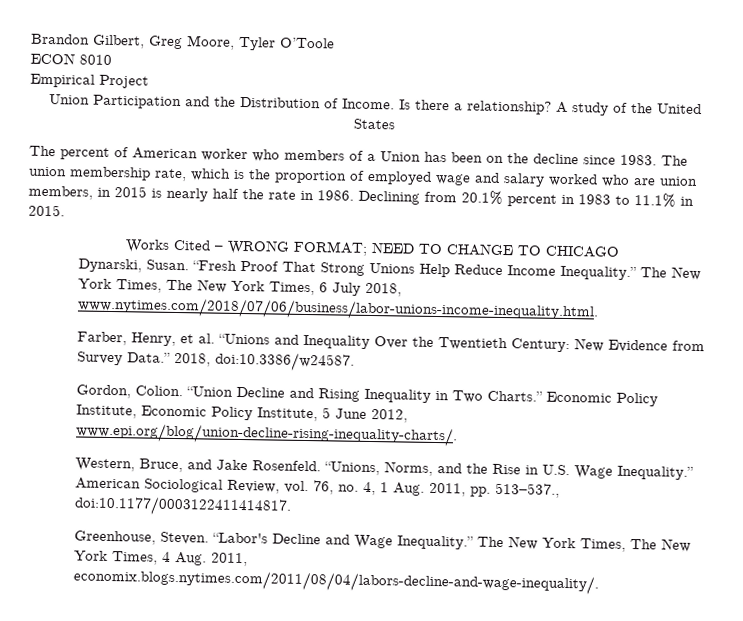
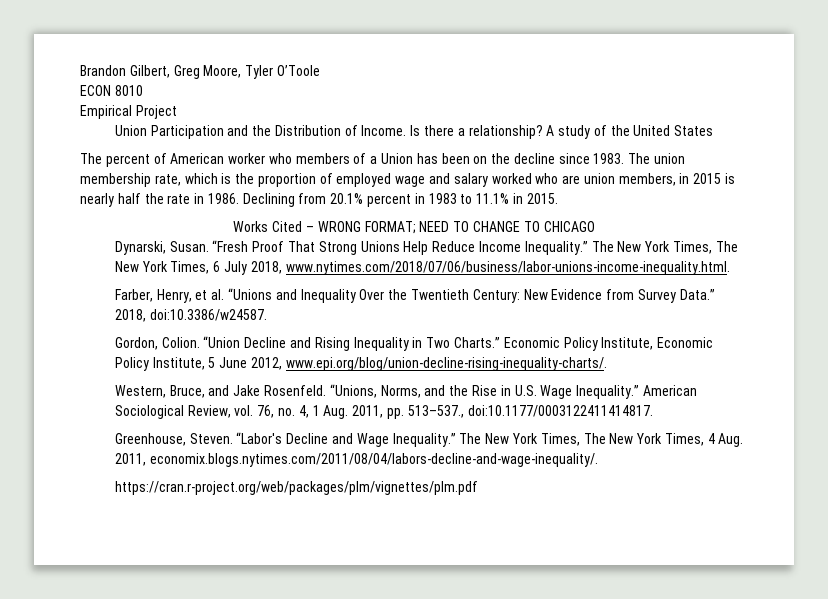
(600, 581) none -> [114,481,478,495] // https://cran.r-project.org/web/packages/plm/vignettes/plm.pdf

